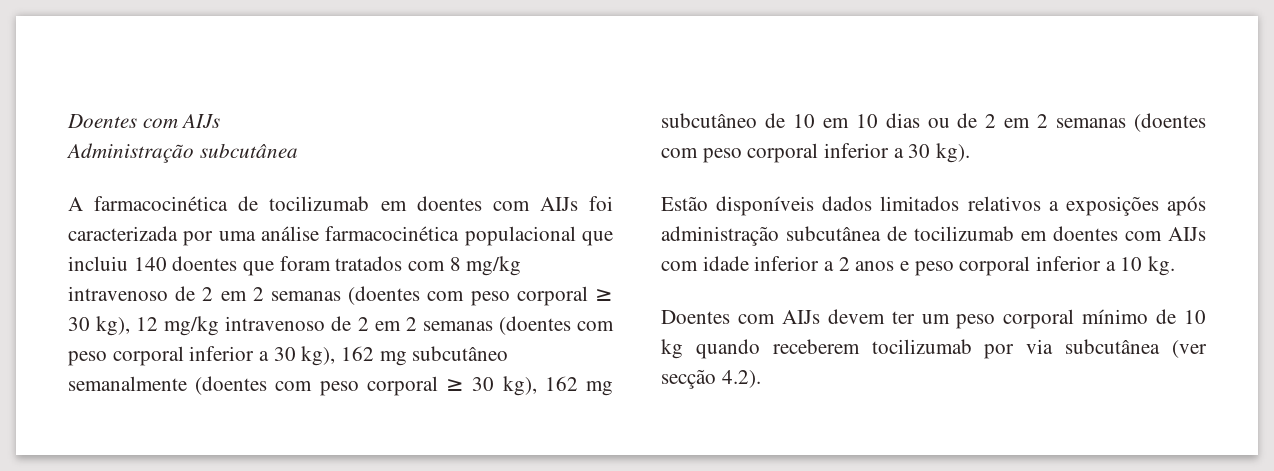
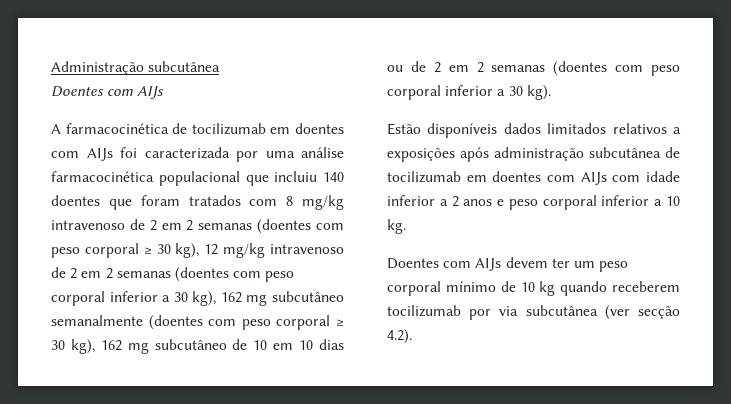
[67,114,221,128] [66,143,298,163] Doentes com AIJs // Administração subcutânea -> [51,61,221,75] [51,86,165,99] Administração subcutânea // Doentes com AIJs

